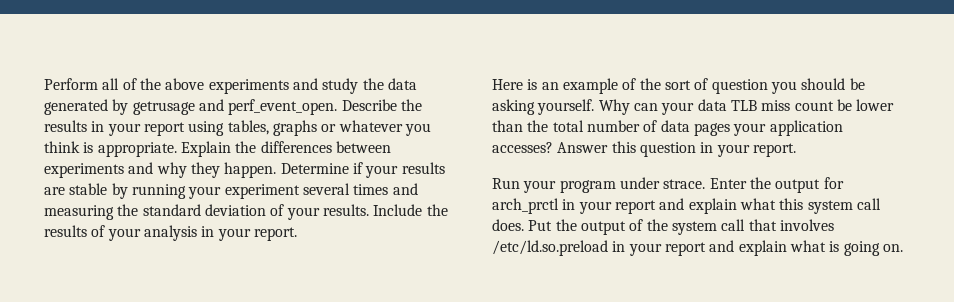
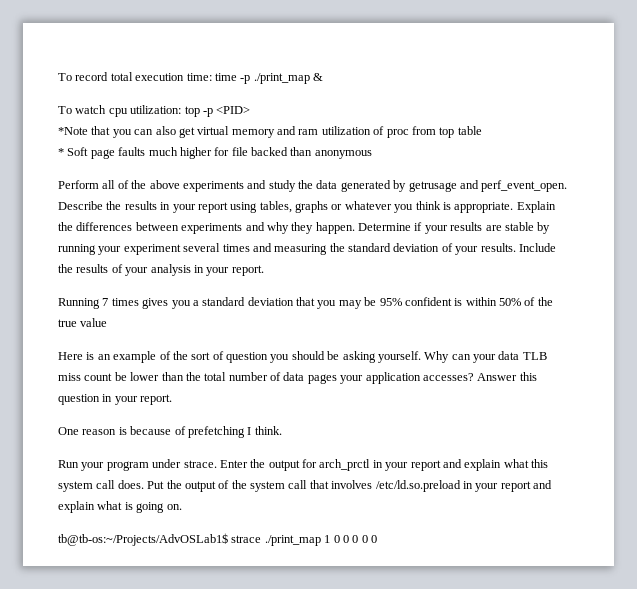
(44, 84) none -> [58,72,323,84] [58,105,251,117] [58,126,482,138] [58,147,372,159] To record total execution time: time -p ./print_map & // To watch cpu utilization: top -p <PID> // *Note that you can also get virtual memory and ram utilization of proc from top table // * Soft page faults much higher for file backed than anonymous //
(297, 234) none -> [58,297,553,309] [58,318,108,327] // Running 7 times gives you a standard deviation that you may be 95% confident is within 50% of the true value
(796, 150) none -> [58,426,282,438] // One reason is because of prefetching I think.
(903, 248) none -> [58,533,377,546] // tb@tb-os:~/Projects/AdvOSLab1$ strace ./print_map 1 0 0 0 0 0

